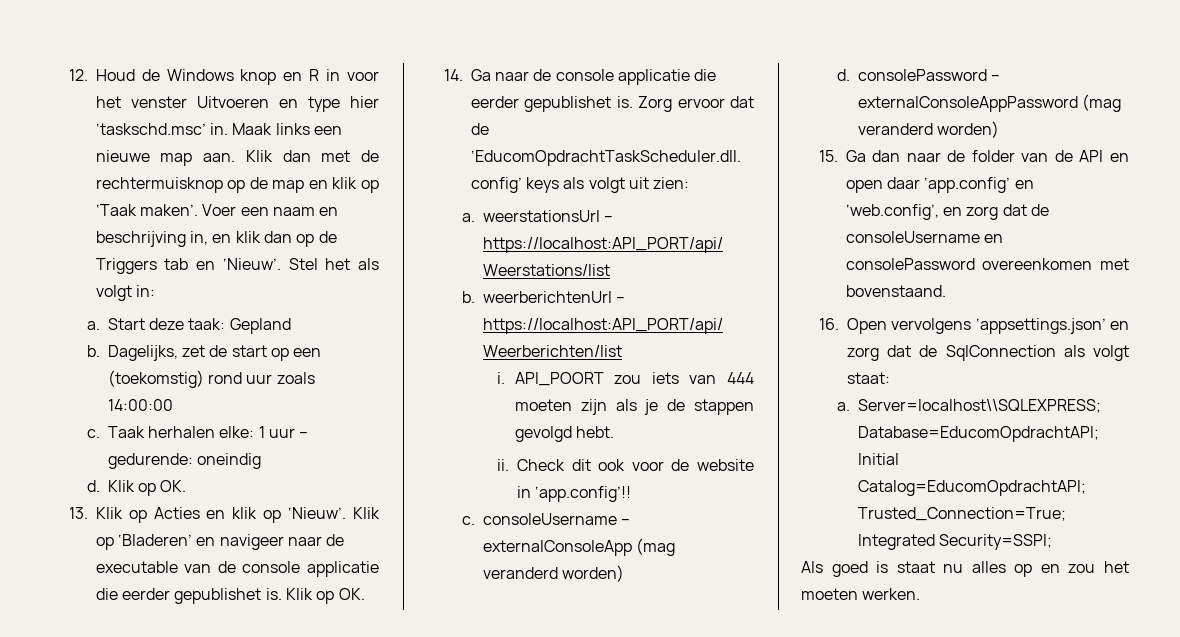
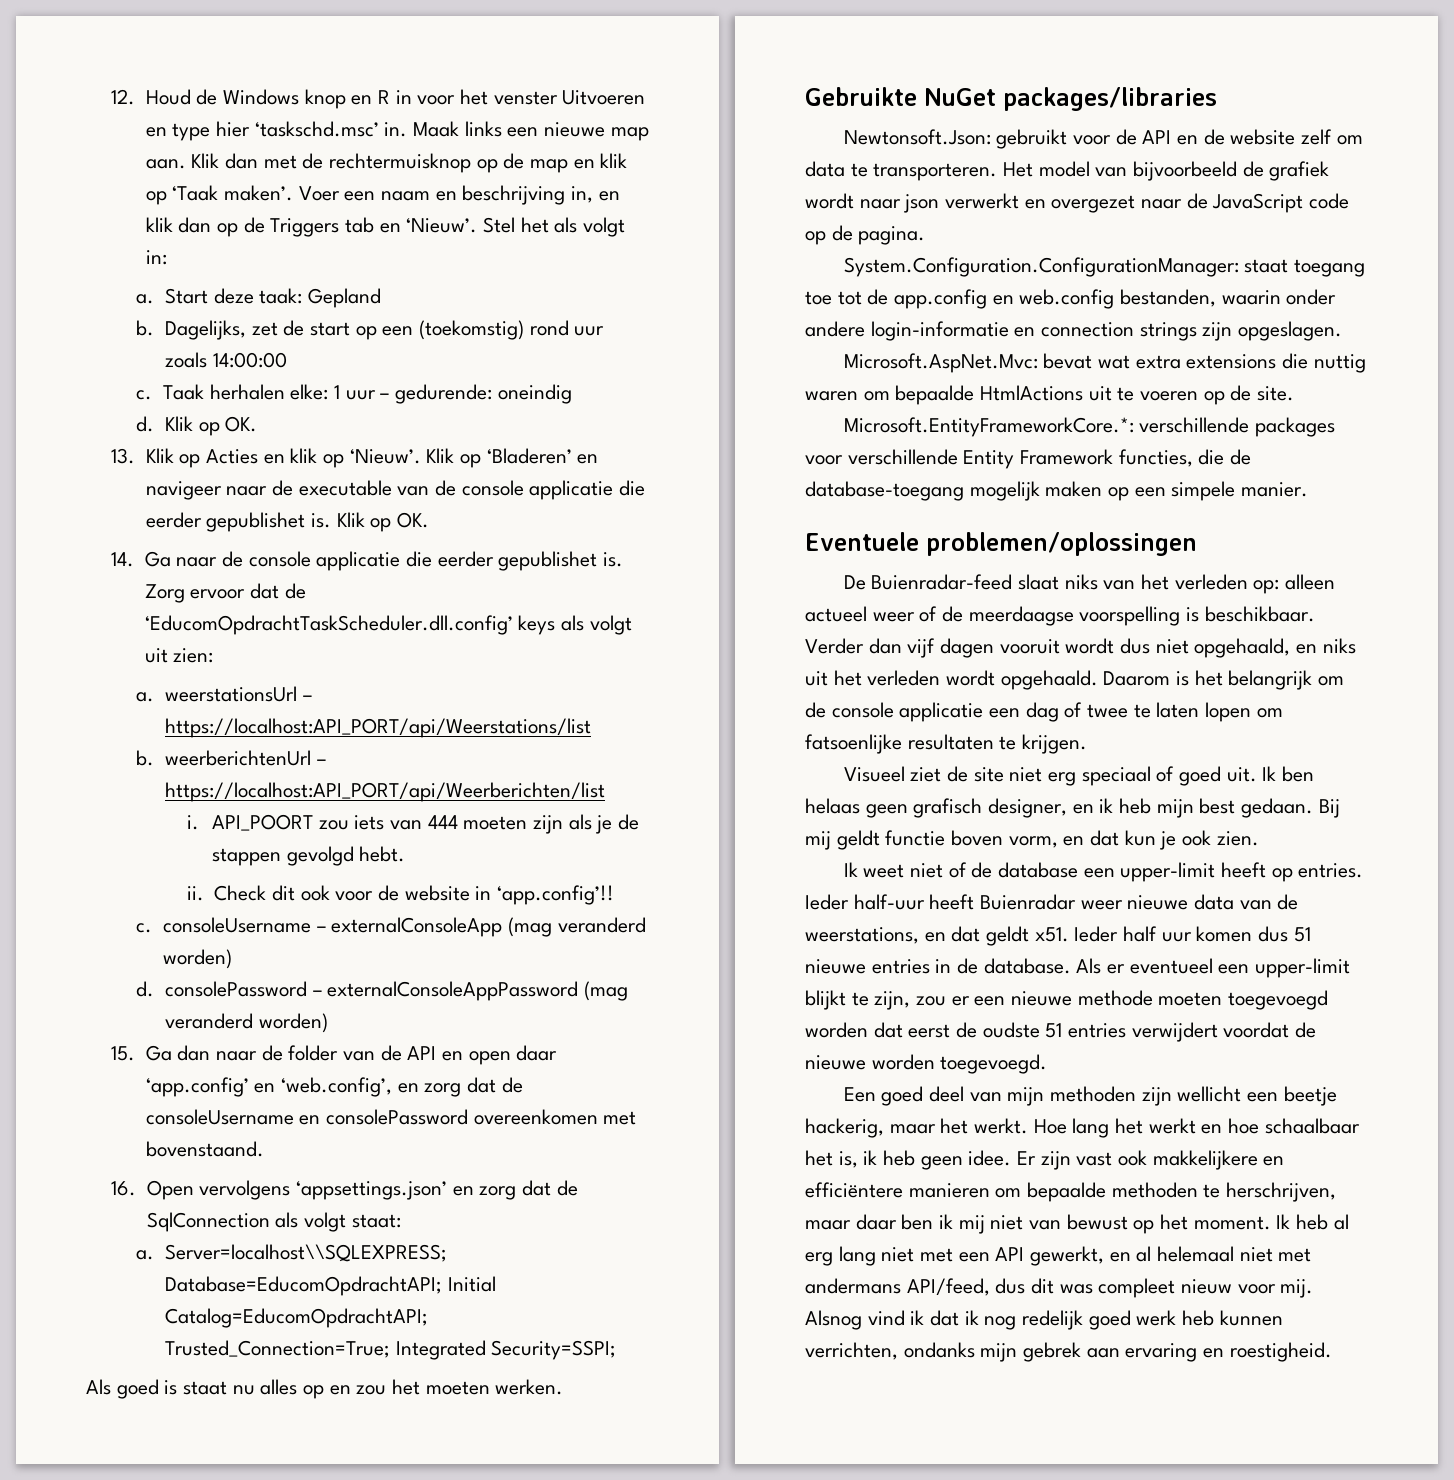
(921, 594) none -> [805,87,1217,111] [843,129,1363,149] [805,161,1330,181] [805,193,1350,213] [805,225,926,245] [843,257,1365,277] [805,289,1337,309] [805,321,1343,341] [843,353,1366,373] [805,385,1295,405] [843,417,1335,437] [805,449,1252,469] [805,481,1309,501] [805,532,1197,556] [843,574,1335,594] [805,606,1315,626] [805,638,1356,658] [805,670,1345,690] [805,702,1283,722] [805,734,1088,754] [843,766,1314,786] [805,798,1340,818] [805,830,1259,850] [843,862,1364,882] [805,894,1299,910] [805,926,1311,946] [805,958,1351,978] [805,990,1329,1010] [805,1022,1317,1042] [805,1054,1048,1074] [843,1086,1337,1106] [805,1118,1360,1138] [805,1150,1285,1170] [805,1182,1337,1202] [805,1214,1349,1234] [805,1246,1312,1266] [805,1278,1314,1298] [805,1310,1283,1330] [805,1342,1332,1362] // Gebruikte NuGet packages/libraries // Newtonsoft.Json: gebruikt voor de API en de website zelf om data te transporteren. Het model van bijvoorbeeld de grafiek wordt naar json verwerkt en overgezet naar de JavaScript code op de pagina. // System.Configuration.ConfigurationManager: staat toegang toe tot de app.config en web.config bestanden, waarin onder andere login-informatie en connection strings zijn opgeslagen. // Microsoft.AspNet.Mvc: bevat wat extra extensions die nuttig waren om bepaalde HtmlActions uit te voeren op de site. // Microsoft.EntityFrameworkCore.*: verschillende packages voor verschillende Entity Framework functies, die de database-toegang mogelijk maken op een simpele manier. // Eventuele problemen/oplossingen // De Buienradar-feed slaat niks van het verleden op: alleen actueel weer of de meerdaagse voorspelling is beschikbaar. Verder dan vijf dagen vooruit wordt dus niet opgehaald, en niks uit het verleden wordt opgehaald. Daarom is het belangrijk om de console applicatie een dag of twee te laten lopen om fatsoenlijke resultaten te krijgen. // Visueel ziet de site niet erg speciaal of goed uit. Ik ben helaas geen grafisch designer, en ik heb mijn best gedaan. Bij mij geldt functie boven vorm, en dat kun je ook zien. // Ik weet niet of de database een upper-limit heeft op entries. Ieder half-uur heeft Buienradar weer nieuwe data van de weerstations, en dat geldt x51. Ieder half uur komen dus 51 nieuwe entries in de database. Als er eventueel een upper-limit blijkt te zijn, zou er een nieuwe methode moeten toegevoegd worden dat eerst de oudste 51 entries verwijdert voordat de nieuwe worden toegevoegd. // Een goed deel van mijn methoden zijn wellicht een beetje hackerig, maar het werkt. Hoe lang het werkt en hoe schaalbaar het is, ik heb geen idee. Er zijn vast ook makkelijkere en efficiëntere manieren om bepaalde methoden te herschrijven, maar daar ben ik mij niet van bewust op het moment. Ik heb al erg lang niet met een API gewerkt, en al helemaal niet met andermans API/feed, dus dit was compleet nieuw voor mij. Alsnog vind ik dat ik nog redelijk goed werk heb kunnen verrichten, ondanks mijn gebrek aan ervaring en roestigheid.

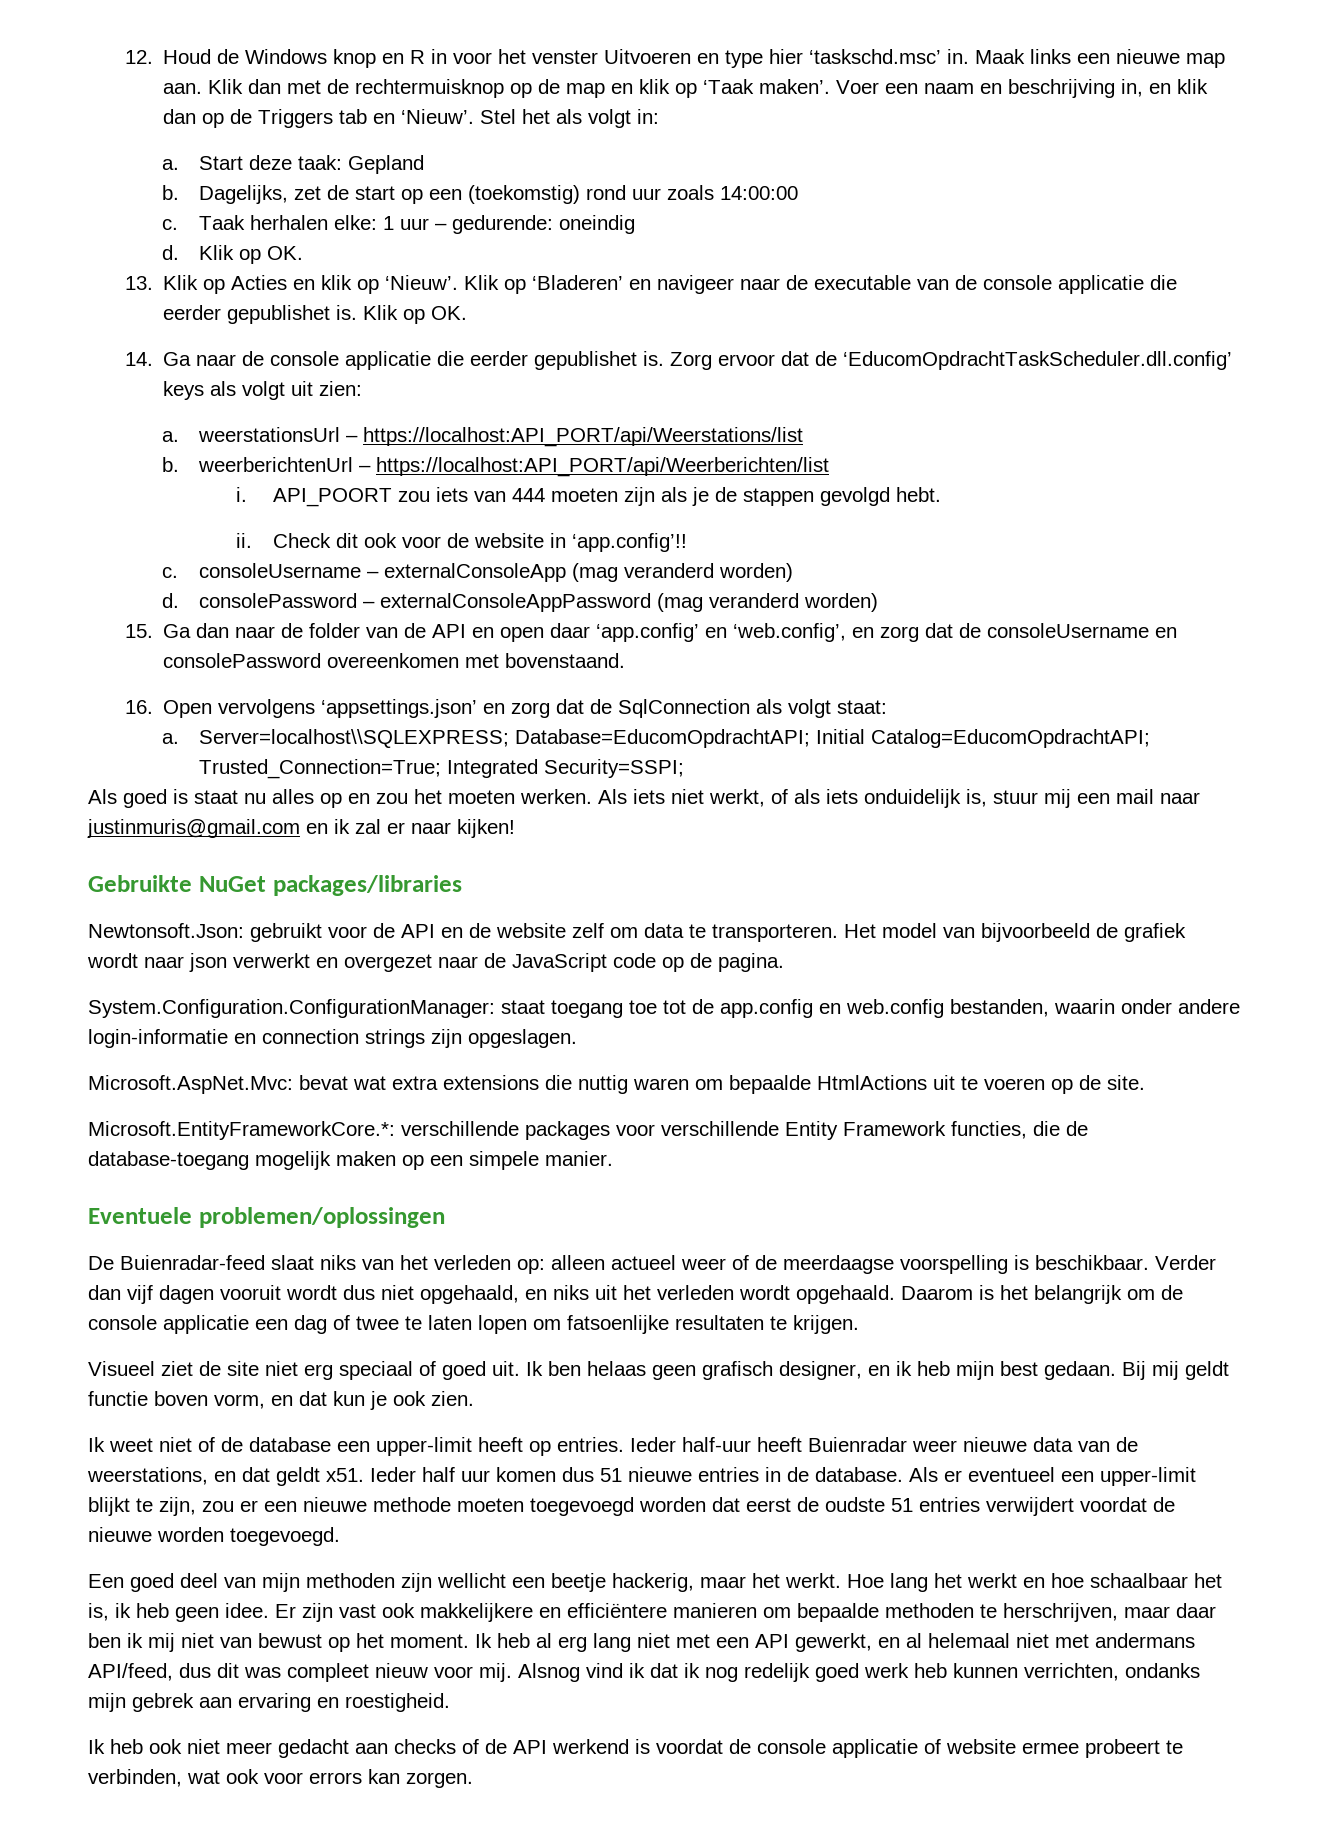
(564, 1387) none -> [598,789,1200,808] [87,819,515,838] Als iets niet werkt, of als iets onduidelijk is, stuur mij een mail naar justinmuris@gmail.com en ik zal er naar kijken!
(1332, 1352) none -> [88,1739,1183,1758] [88,1769,473,1788] // Ik heb ook niet meer gedacht aan checks of de API werkend is voordat de console applicatie of website ermee probeert te verbinden, wat ook voor errors kan zorgen.

